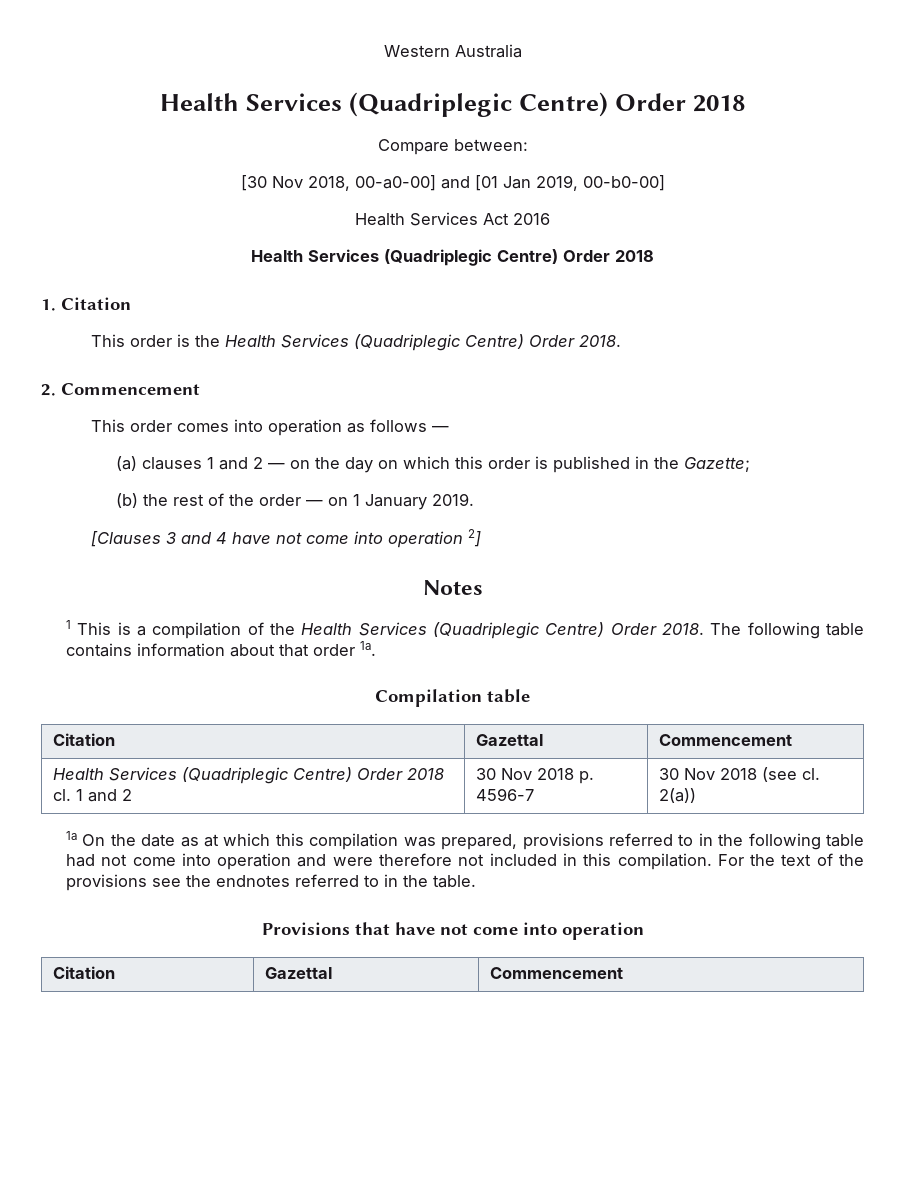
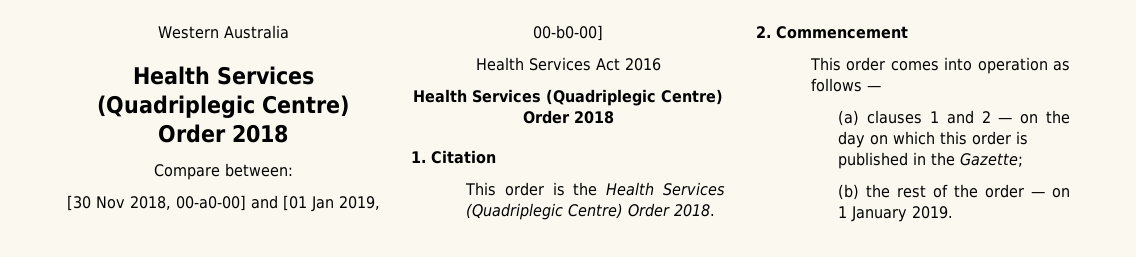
[90,529,481,548] [422,580,483,595] [65,620,865,639] [65,641,376,657] [375,689,530,707] [53,733,116,746] [476,734,544,746] [659,734,793,746] [53,767,445,784] [53,789,133,802] [476,768,595,784] [476,788,535,801] [659,767,821,782] [659,788,697,803] [65,831,865,850] [65,853,864,870] [65,874,476,891] [261,922,644,940] [53,966,116,979] [265,967,333,979] [490,967,624,979] // [Clauses 3 and 4 have not come into operation 2] // Notes // 1 This is a compilation of the Health Services (Quadriplegic Centre) Order 2018. The following table contains information about that order 1a. // Compilation table // Citation | Gazettal | Commencement // Health Services (Quadriplegic Centre) Order 2018 cl. 1 and 2 | 30 Nov 2018 p. 4596-7 | 30 Nov 2018 (see cl. 2(a)) // 1a On the date as at which this compilation was prepared, provisions referred to in the following table had not come into operation and were therefore not included in this compilation. For the text of the provisions see the endnotes referred to in the table. // Provisions that have not come into operation // Citation | Gazettal | Commencement -> (954, 212) none

